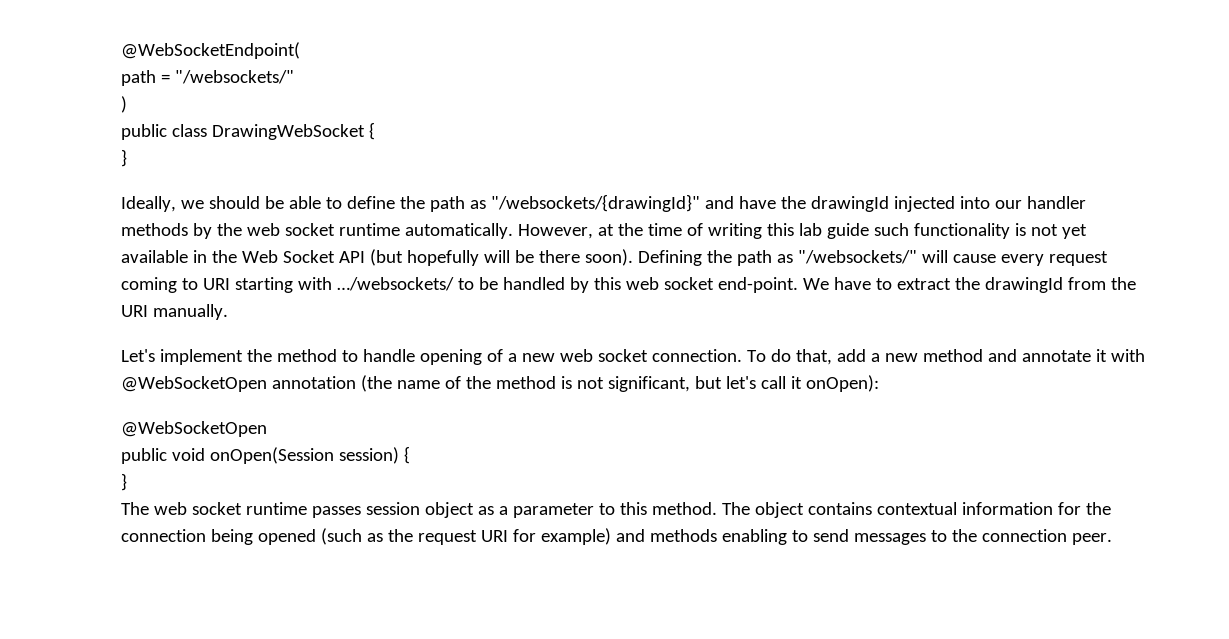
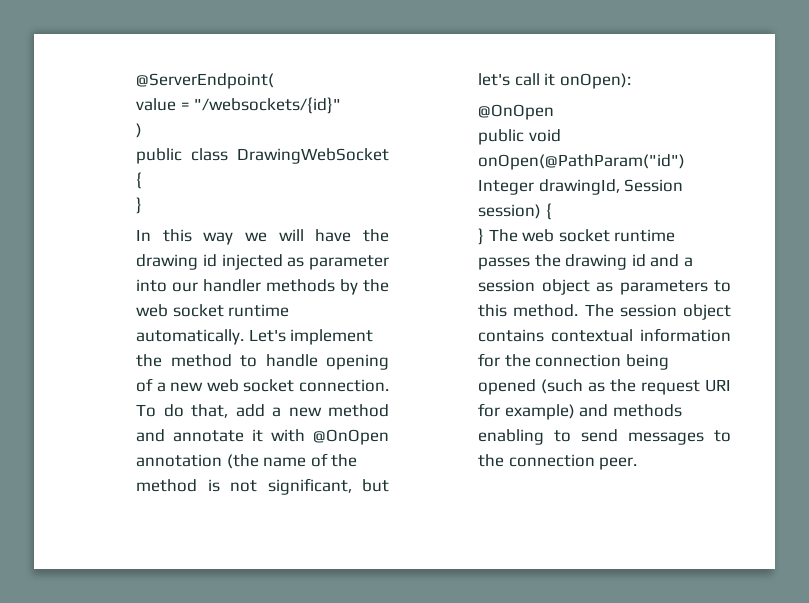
[121,42,301,59] [121,70,295,86] @WebSocketEndpoint( // path = "/websockets/" -> [136,73,275,89] [136,97,342,114] @ServerEndpoint( // value = "/websockets/{id}"
[121,194,956,212] Ideally, we should be able to define the path as "/websockets/{drawingId}" and have the drawingId injected -> [136,229,389,245] [136,254,389,270] In this way we will have the drawing id injected as parameter
[518,223,1087,239] [121,249,1108,266] [121,277,1136,293] [121,304,229,320] However, at the time of writing this lab guide such functionality is not yet available in the Web Socket API (but hopefully will be there soon). Defining the path as "/websockets/" will cause every request coming to URI starting with …/websockets/ to be handled by this web socket end-point. We have to extract the drawingId from the URI manually. // -> (245, 337) none
[121,376,268,392] @WebSocketOpen -> [313,429,389,445] @OnOpen
[121,421,268,437] @WebSocketOpen -> [478,104,555,120] @OnOpen
[210,447,335,464] onOpen(Session -> [478,154,686,170] [478,179,684,195] onOpen(@PathParam("id") Integer drawingId, Session
(128, 482) // -> (485, 236) none
(362, 512) none -> [534,254,693,270] the drawing id and a
[499,503,595,518] a parameter -> [619,280,708,295] parameters
(751, 508) none -> [619,304,677,317] session

